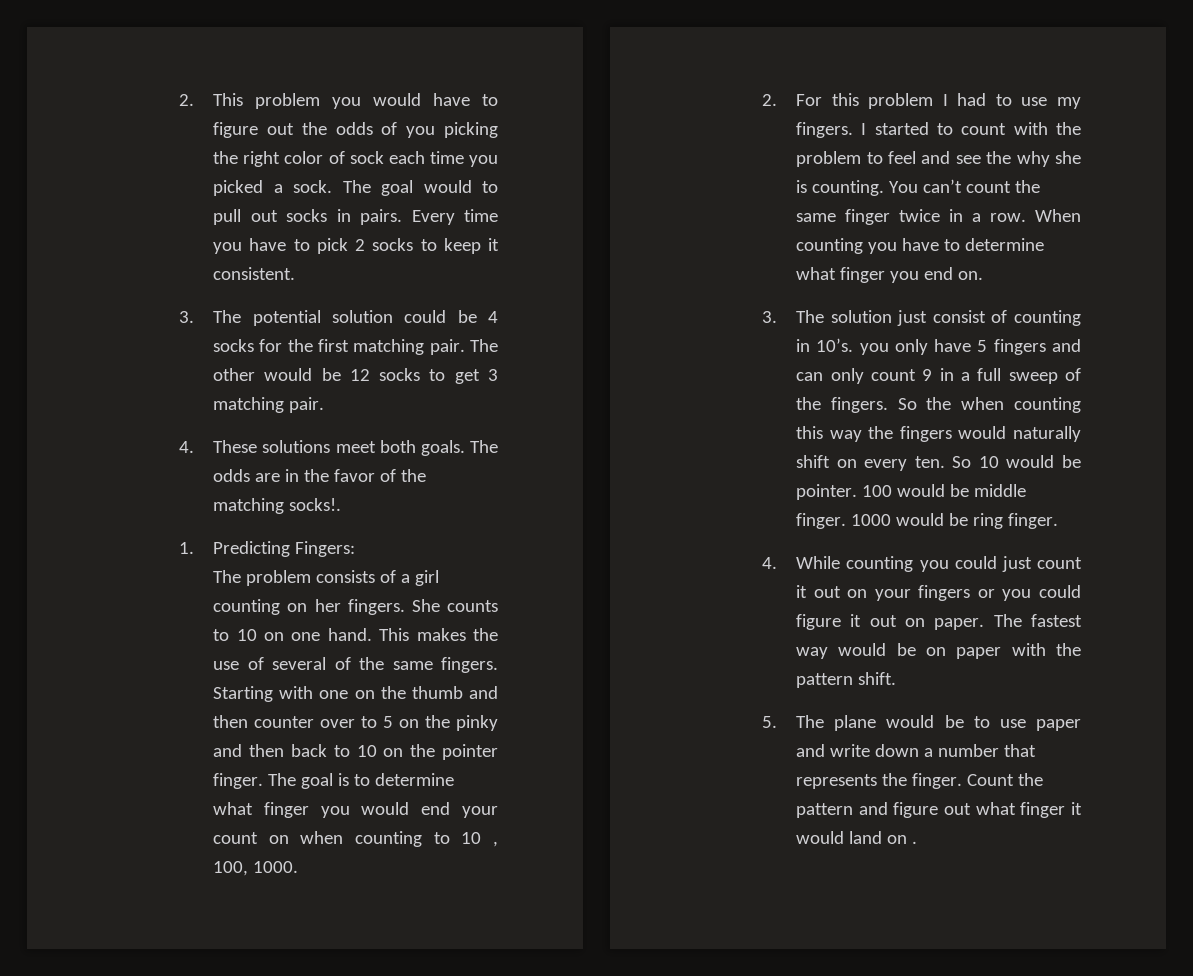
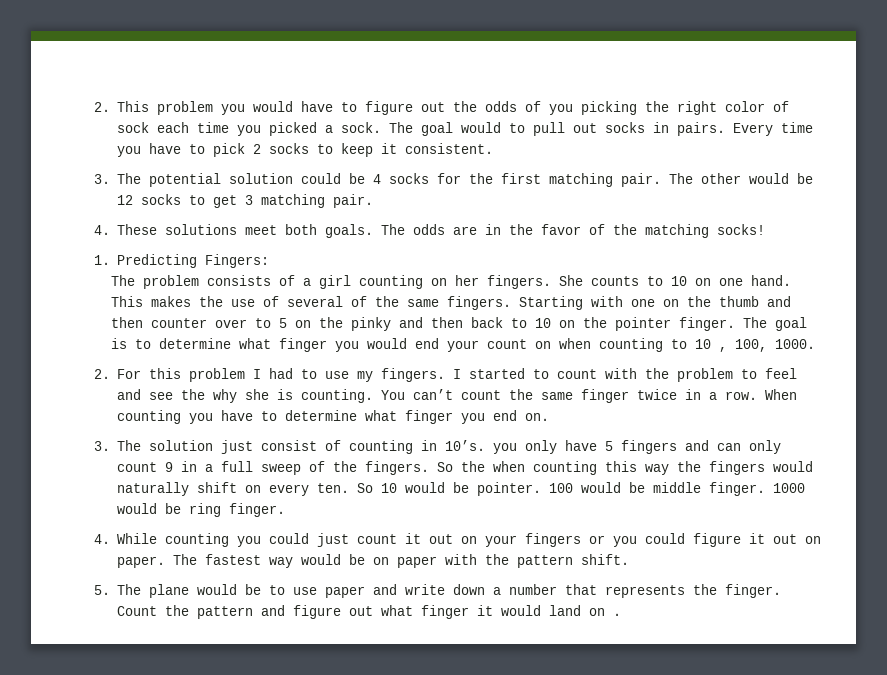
[289,498,342,511] socks!. -> [717,224,766,235] socks!

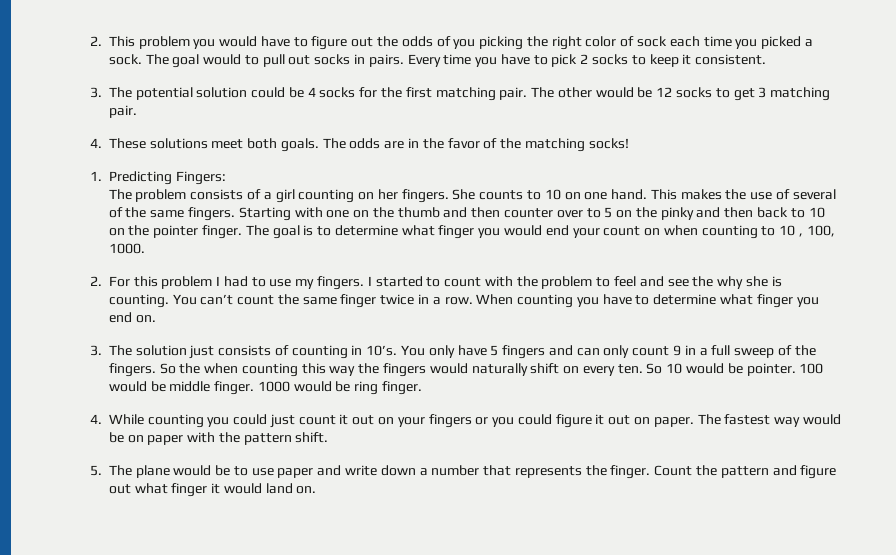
[261,440,318,451] consist -> [218,345,272,356] consists
[493,443,518,454] you -> [400,345,425,356] You
[589,608,622,616] on . -> [296,486,317,494] on.

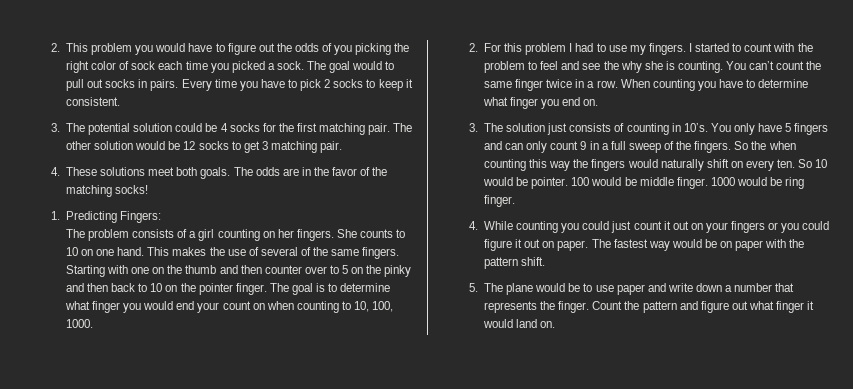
(592, 92) none -> [94,141,134,150] solution
[779,225,804,237] 10 , -> [354,301,370,312] 10,

